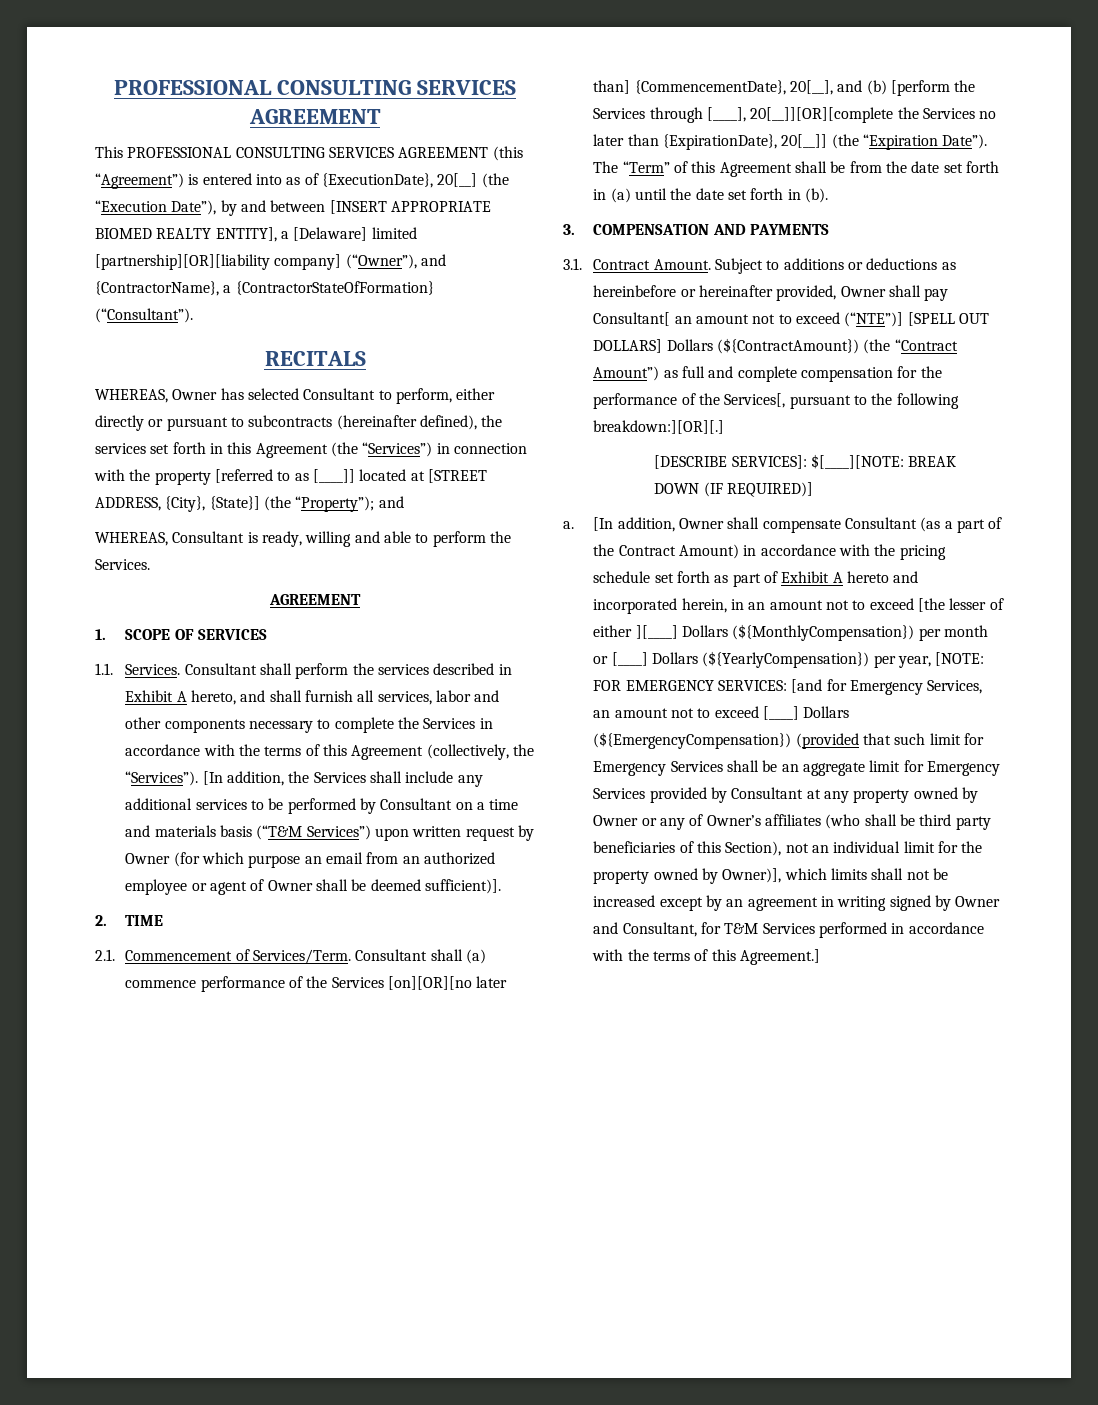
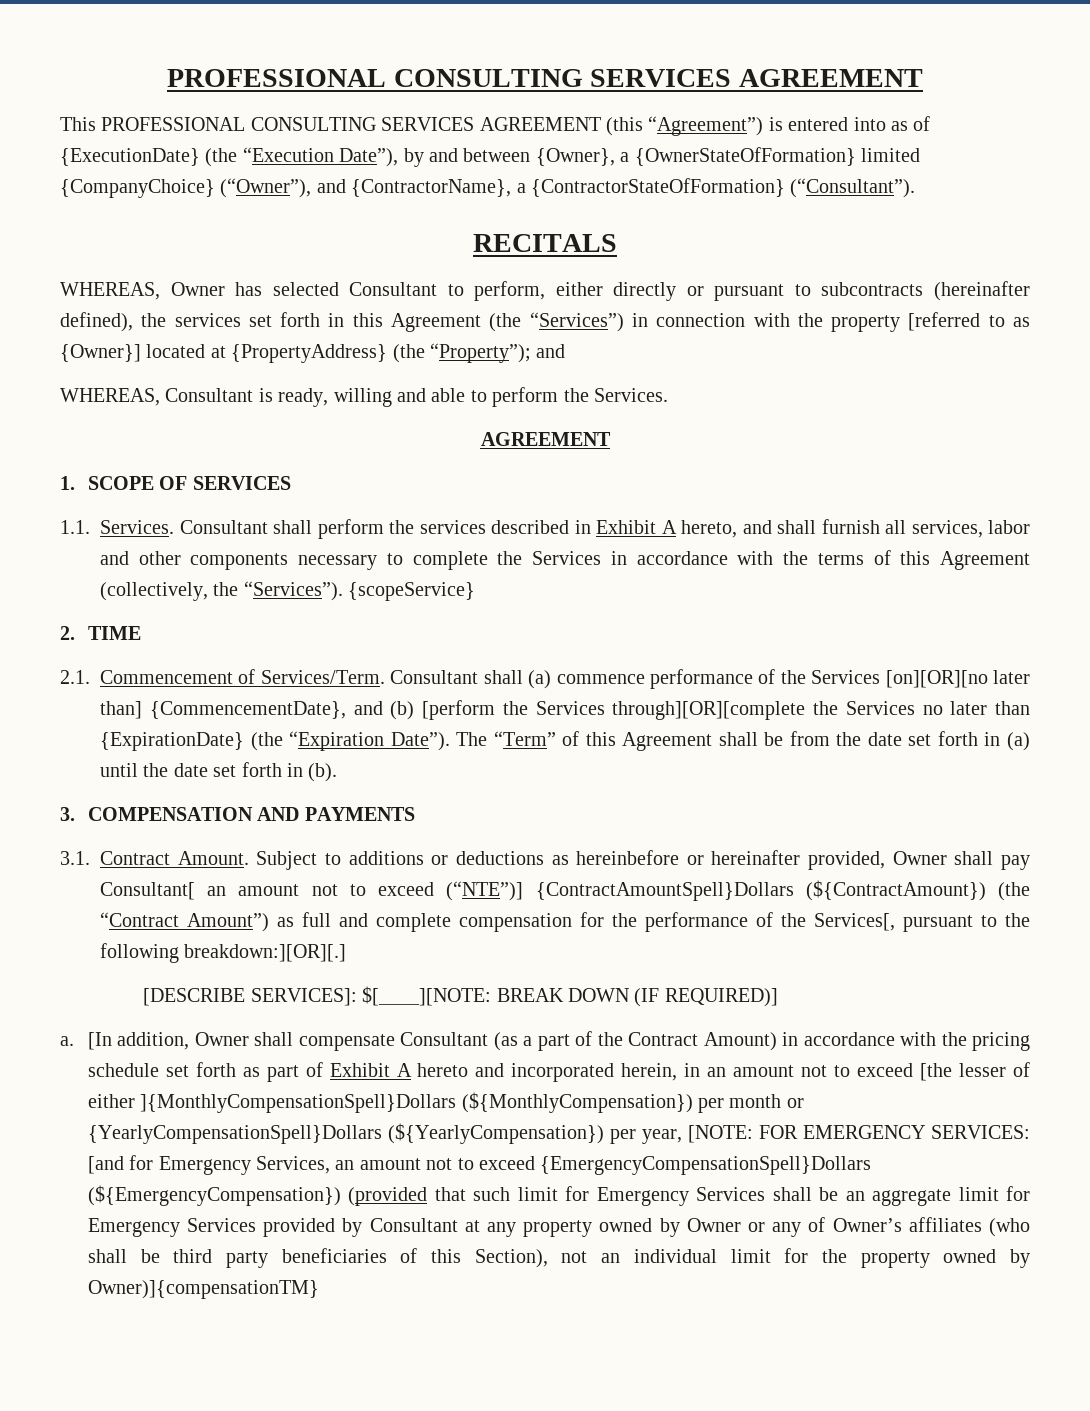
[321,173,478,188] {ExecutionDate}, 20[__] -> [60,148,200,166] {ExecutionDate}
[329,200,491,214] [95,227,417,242] [95,254,342,270] [INSERT APPROPRIATE BIOMED REALTY ENTITY], a [Delaware] limited [partnership][OR][liability company] -> [535,147,920,166] [60,179,215,198] {Owner}, a {OwnerStateOfFormation} limited {CompanyChoice}
[312,469,355,483] [____]] -> [60,344,141,362] {Owner}]
[427,469,487,483] [95,496,260,512] [STREET ADDRESS, {City}, {State}] -> [231,344,388,363] {PropertyAddress}
[202,771,483,787] [125,798,519,814] [125,825,535,841] [125,852,496,868] [125,879,502,895] [In addition, the Services shall include any additional services to be performed by Consultant on a time and materials basis (“T&M Services”) upon written request by Owner (for which purpose an email from an authorized employee or agent of Owner shall be deemed sufficient)]. -> [348,582,476,601] {scopeService}
[790,80,834,95] 20[__], -> (346, 710) none
[649,107,894,123] through [____], 20[__]][OR][complete -> [612,701,806,720] through][OR][complete
[663,134,828,150] {ExpirationDate}, 20[__]] -> [100,732,244,751] {ExpirationDate}
[907,312,990,326] [593,339,713,353] [SPELL OUT DOLLARS] Dollars -> [535,882,794,901] {ContractAmountSpell}Dollars
[635,625,729,639] ][____] Dollars -> [140,1094,457,1113] ]{MonthlyCompensationSpell}Dollars
[611,652,699,666] [____] Dollars -> [87,1125,382,1144] {YearlyCompensationSpell}Dollars
[763,706,850,720] [____] Dollars -> [540,1156,872,1175] {EmergencyCompensationSpell}Dollars
[722,868,949,883] [593,895,1001,911] [593,922,984,938] [592,949,821,965] Owner)], which limits shall not be increased except by an agreement in writing signed by Owner and Consultant, for T&M Services performed in accordance with the terms of this Agreement.] -> [87,1280,319,1299] Owner)]{compensationTM}

